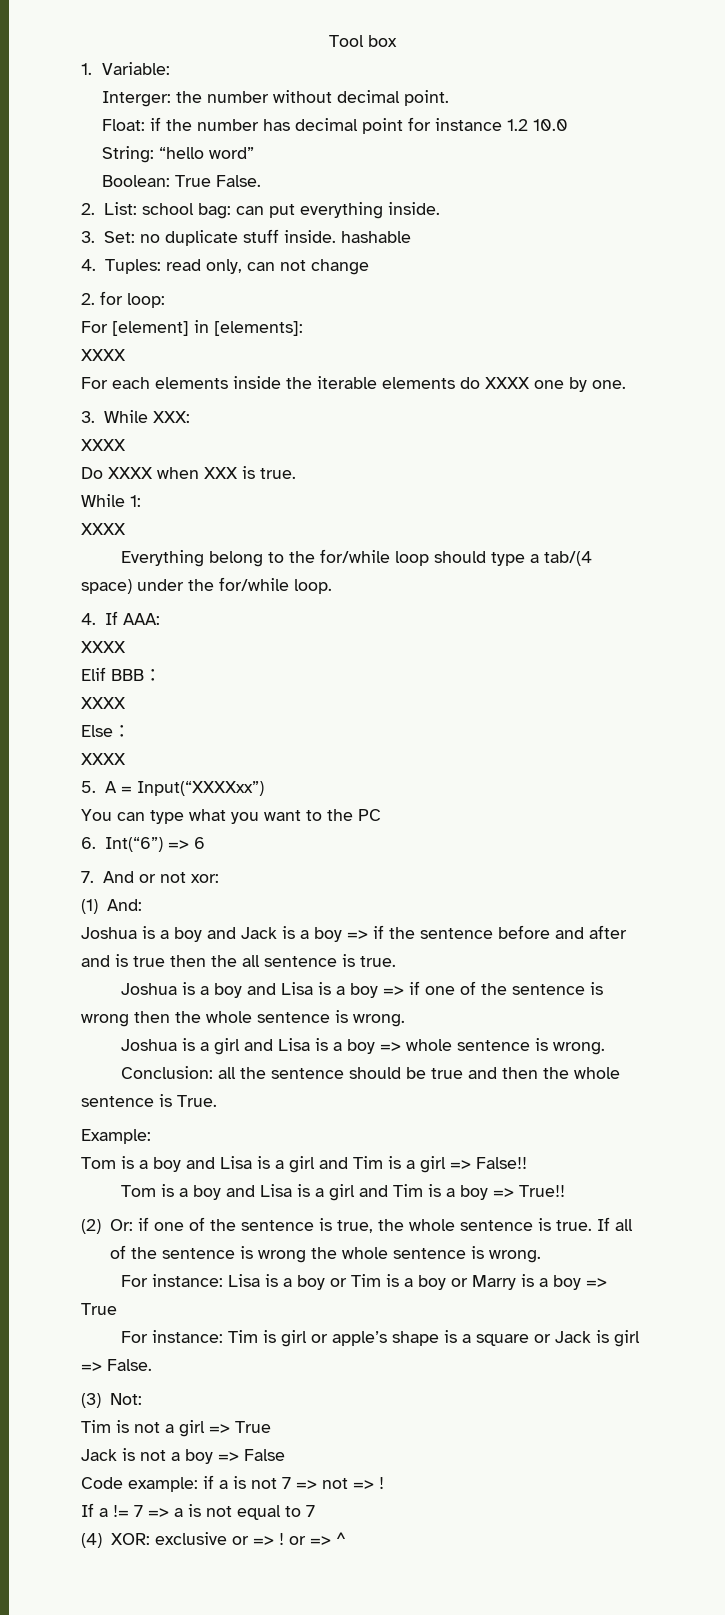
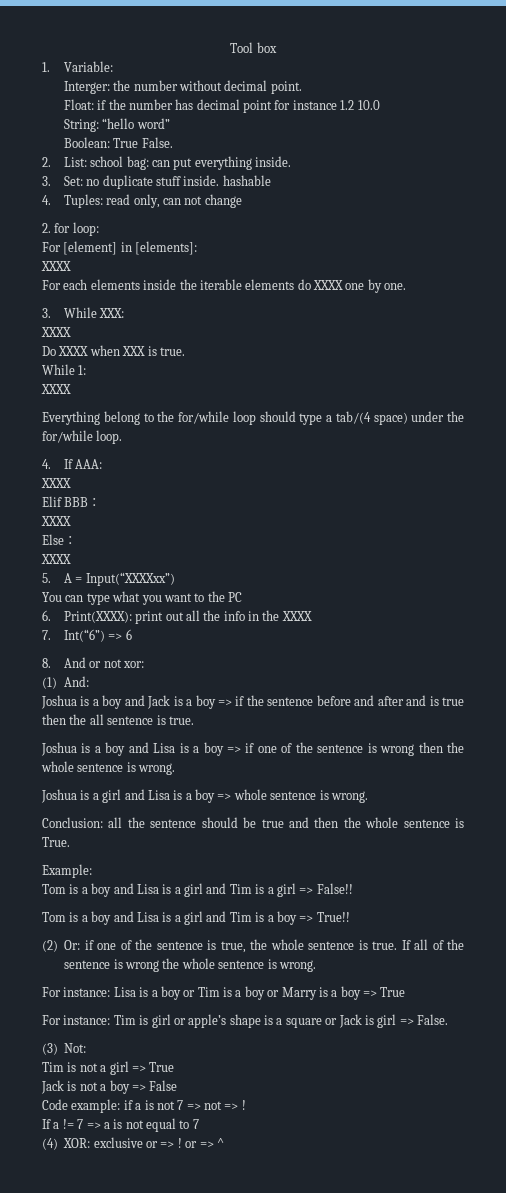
(96, 843) none -> [63,610,312,624] [42,630,51,640] Print(XXXX): print out all the info in the XXXX // 7.
[81,871,94,883] 7. -> [42,658,51,668] 8.

